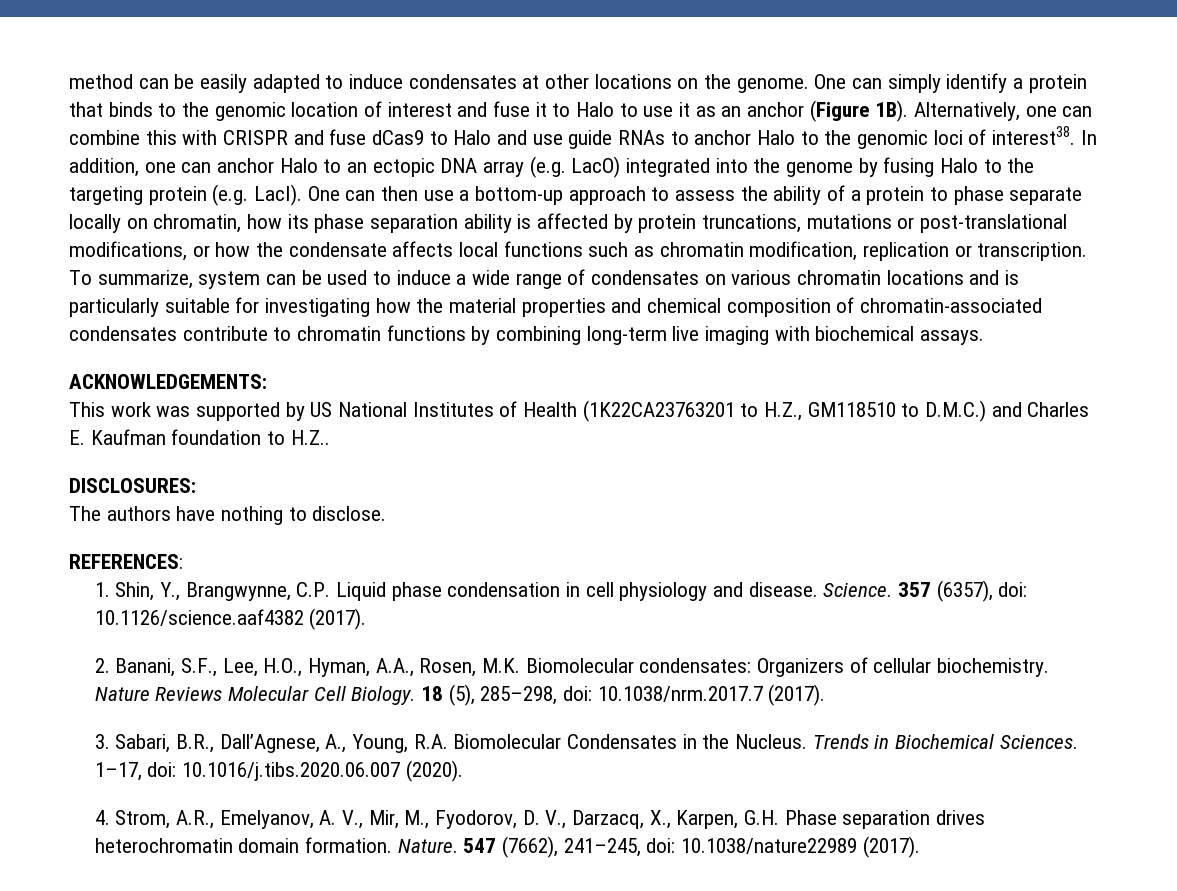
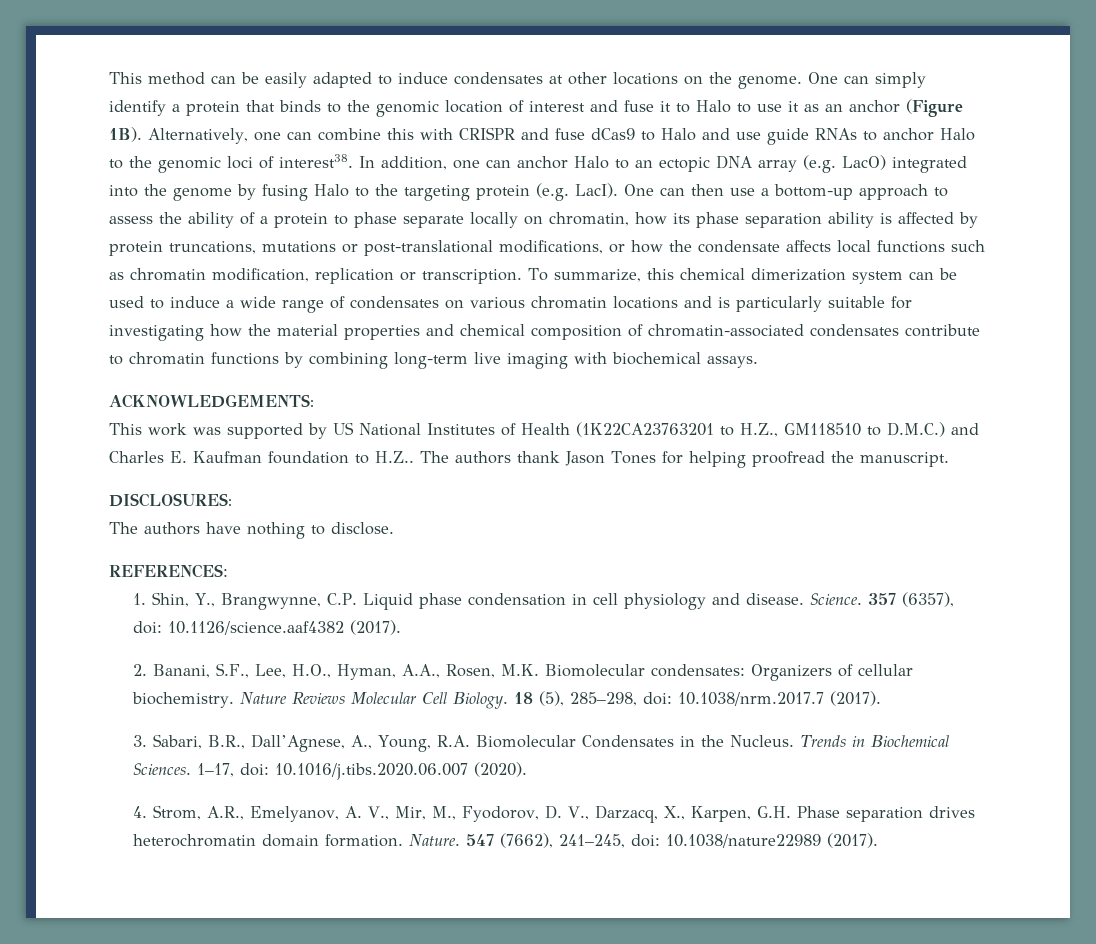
(69, 81) none -> [109,72,142,84] This
(193, 279) none -> [646,268,846,281] this chemical dimerization
(330, 437) none -> [420,451,949,468] The authors thank Jason Tones for helping proofread the manuscript.

